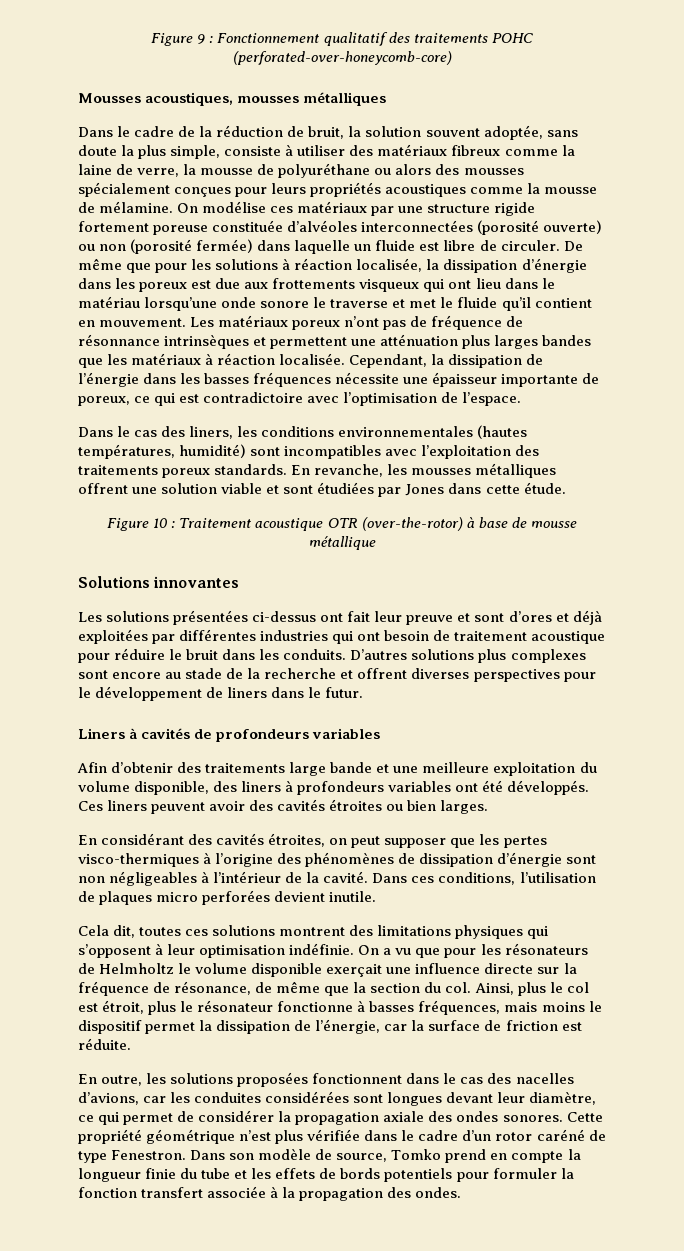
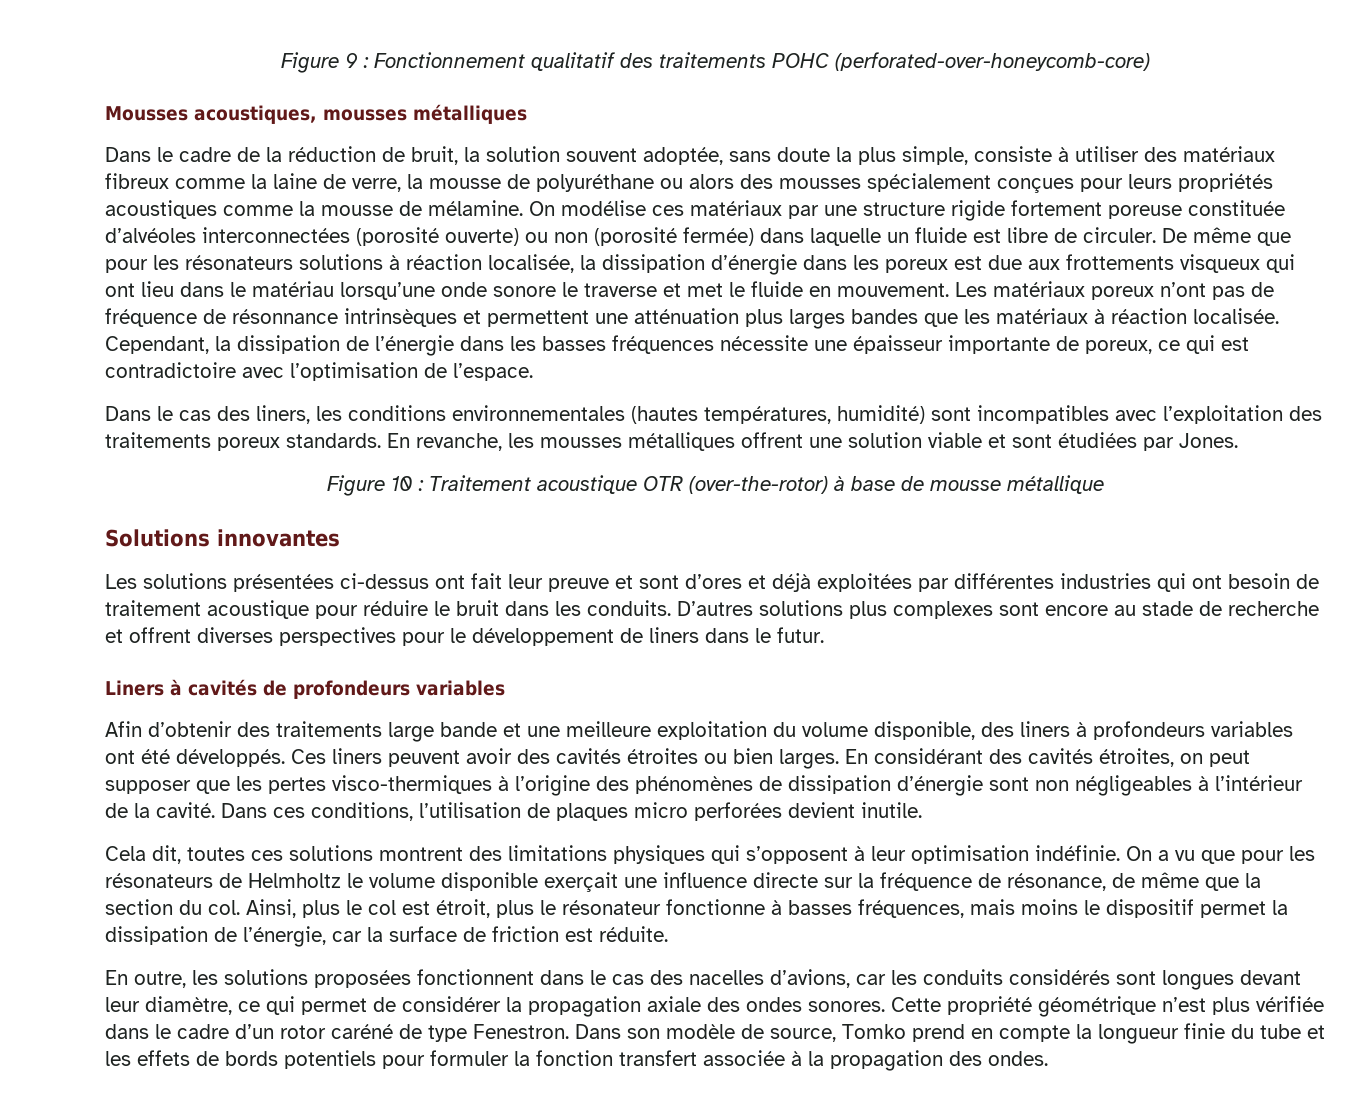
(212, 264) none -> [185,255,293,270] résonateurs
[501,297,592,311] qu’il contient -> (803, 289) none
[405,482,566,496] Jones dans cette étude. -> [1179,433,1238,448] Jones.
[247,668,261,679] la -> (1222, 608) none
(489, 807) // -> (839, 759) none
[194,1091,350,1103] conduites considérées -> [923,969,1110,985] conduits considérés

